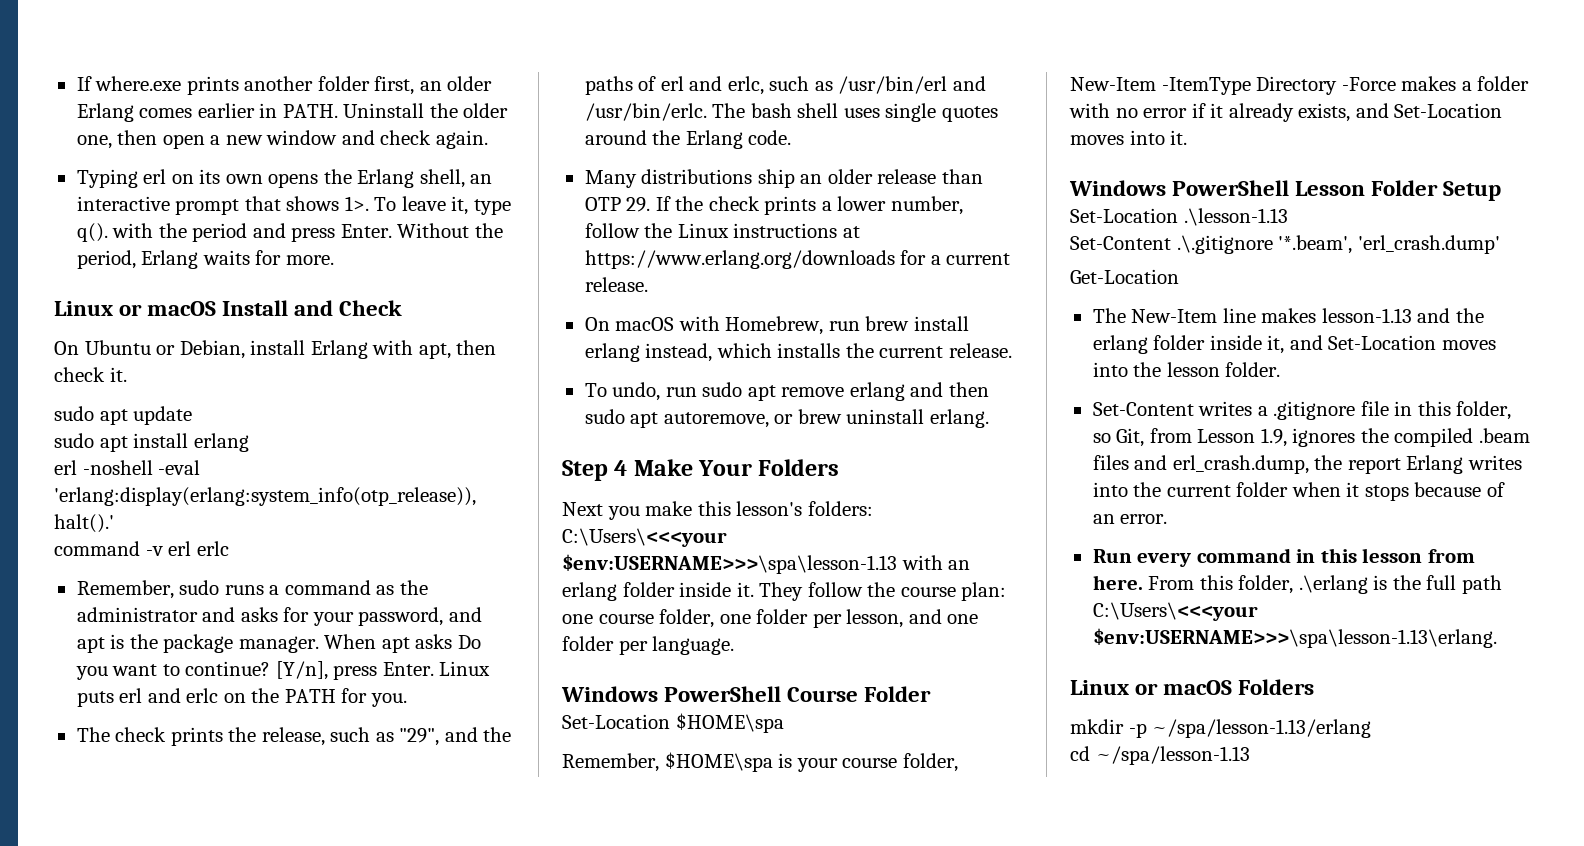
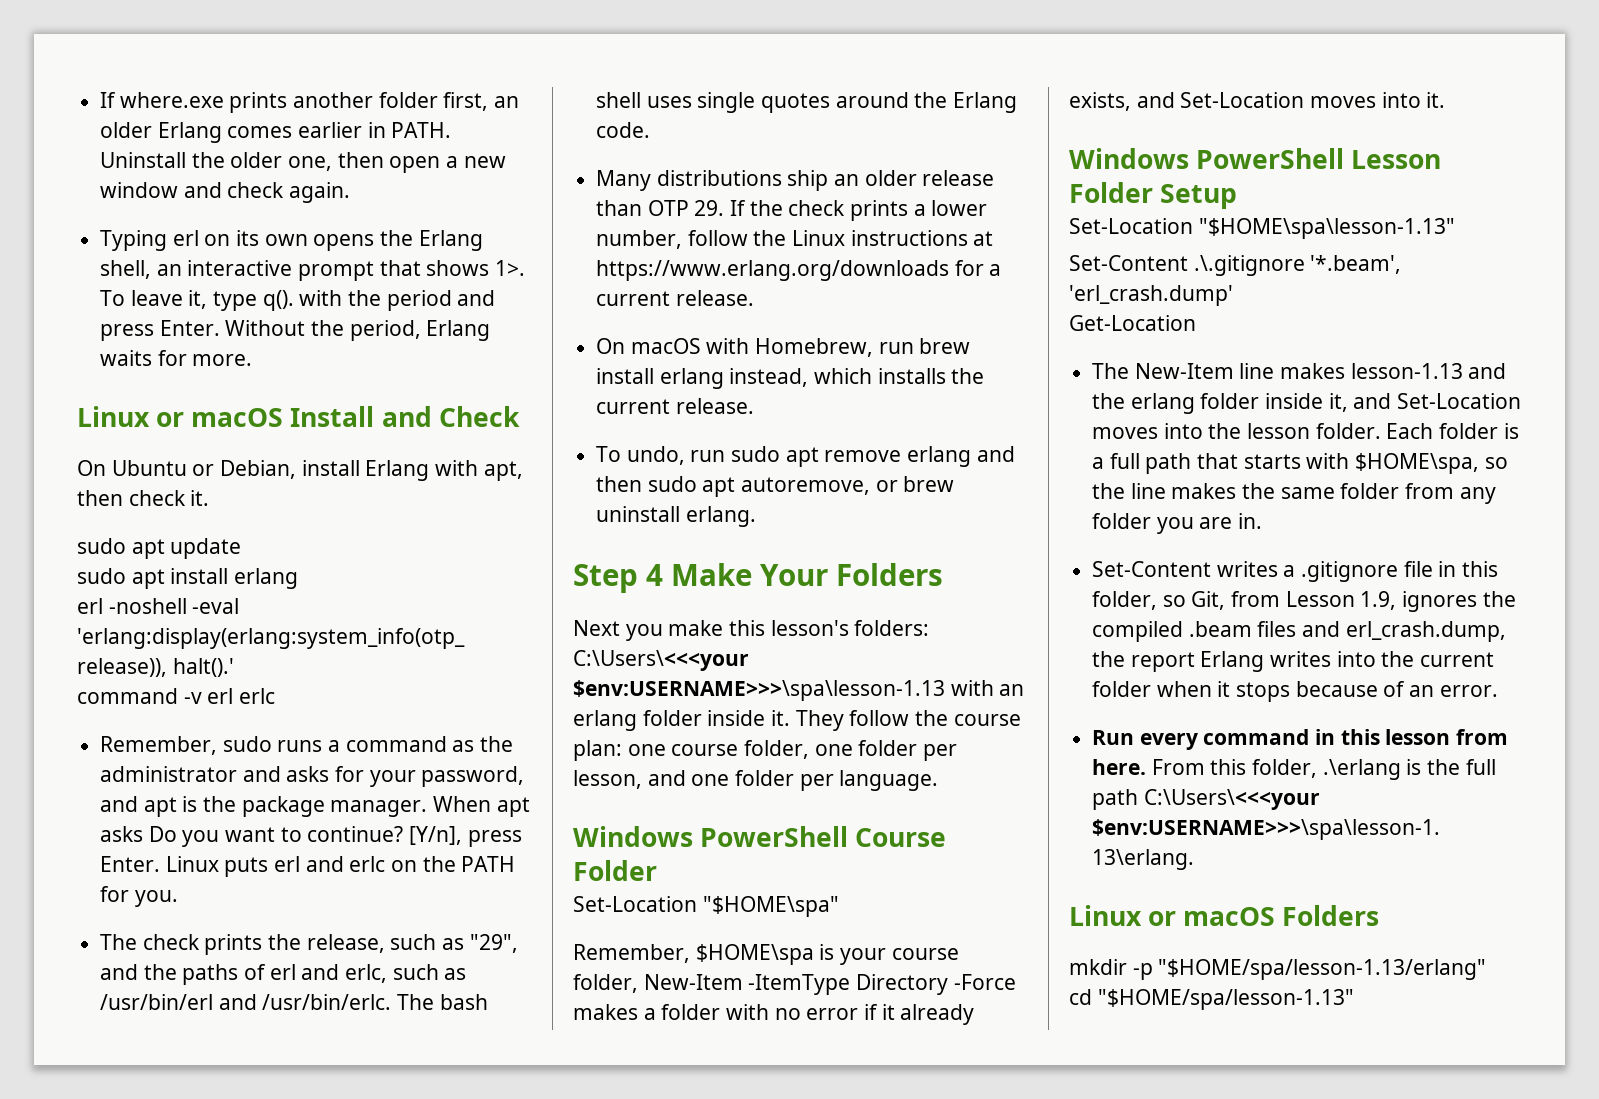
[675,713,784,733] $HOME\spa -> [702,896,839,917] "$HOME\spa"
[1183,208,1288,226] .\lesson-1.13 -> [1198,218,1455,239] "$HOME\spa\lesson-1.13"
(1281, 369) none -> [1386,423,1519,439] [1092,453,1508,474] [1092,483,1496,504] [1092,513,1263,534] Each folder is a full path that starts with $HOME\spa, so the line makes the same folder from any folder you are in.
[1152,719,1372,738] ~/spa/lesson-1.13/erlang -> [1158,959,1487,980] "$HOME/spa/lesson-1.13/erlang"
[1095,746,1250,765] ~/spa/lesson-1.13 -> [1097,989,1354,1010] "$HOME/spa/lesson-1.13"

